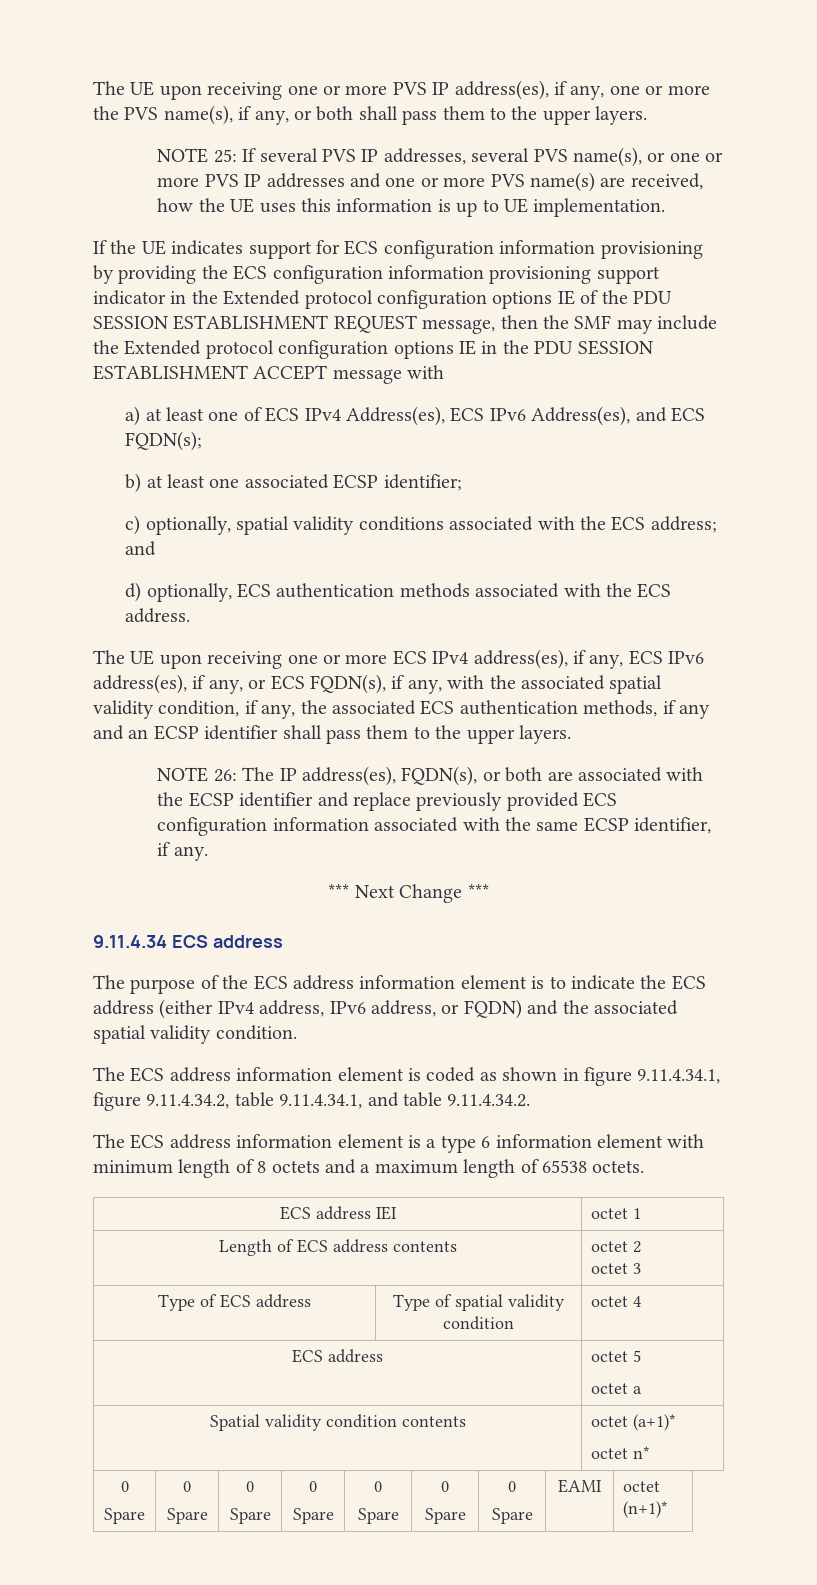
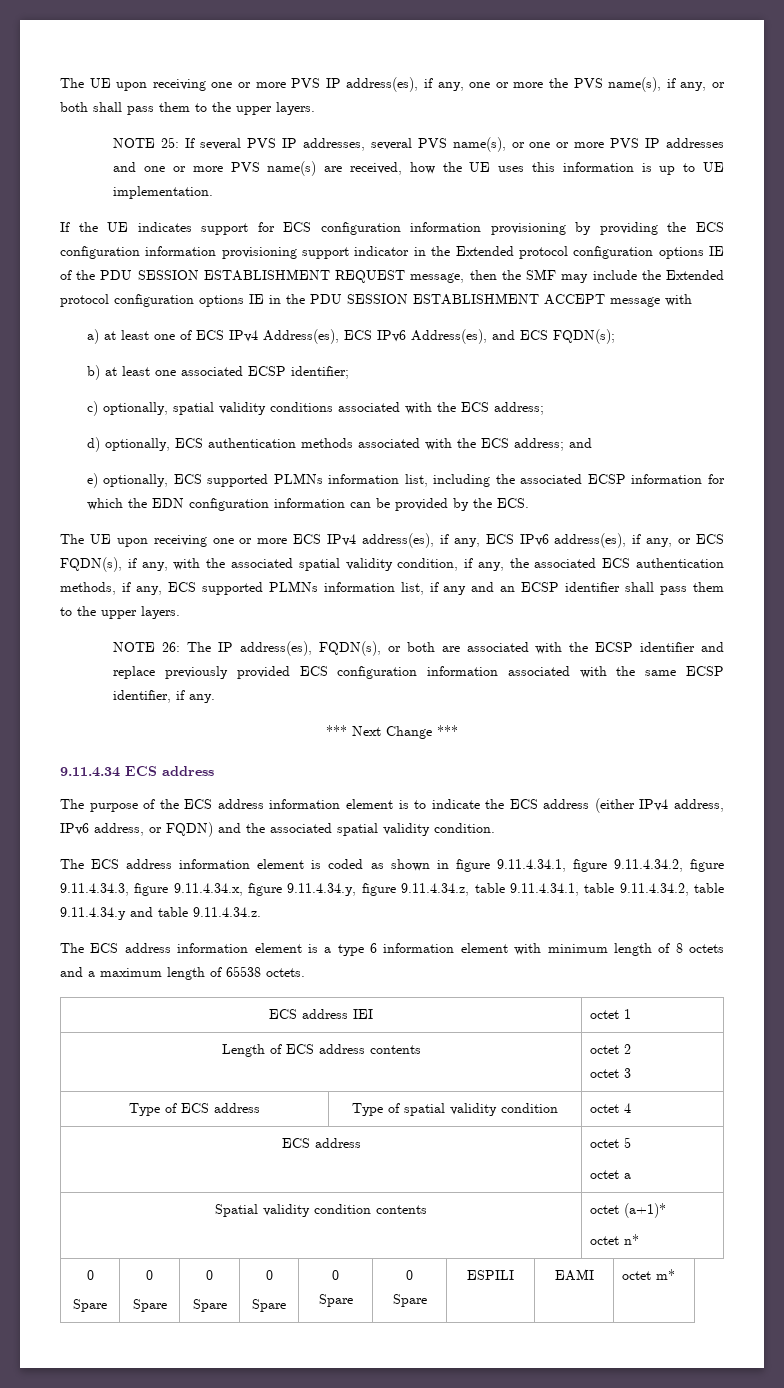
[125,541,157,556] and -> (544, 408) none
[125,608,191,623] address. -> [513,438,592,451] [86,473,725,488] [86,498,529,511] address; and // e) optionally, ECS supported PLMNs information list, including the associated ECSP information for which the EDN configuration information can be provided by the ECS.
(676, 707) none -> [135,581,439,595] any, ECS supported PLMNs information list, if
[234,1092,363,1109] table 9.11.4.34.1, -> [689,859,724,872] [60,883,725,896] [60,907,126,920] figure 9.11.4.34.3, figure 9.11.4.34.x, figure 9.11.4.34.y, figure 9.11.4.34.z, table 9.11.4.34.1, table 9.11.4.34.2, table 9.11.4.34.y
[447,1094,531,1107] 9.11.4.34.2. -> [193,907,261,917] 9.11.4.34.z.
[508,1481,516,1492] [491,1508,533,1524] 0 // Spare -> [467,1270,514,1280] ESPILI
[623,1501,669,1518] (n+1)* -> [656,1269,676,1280] m*

